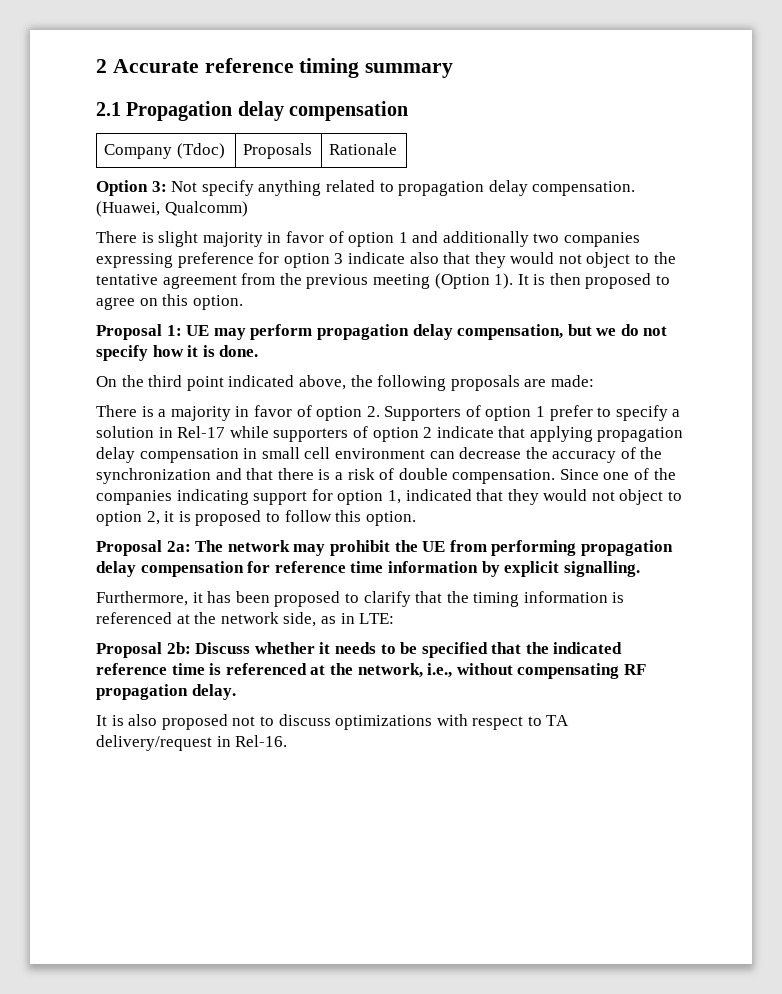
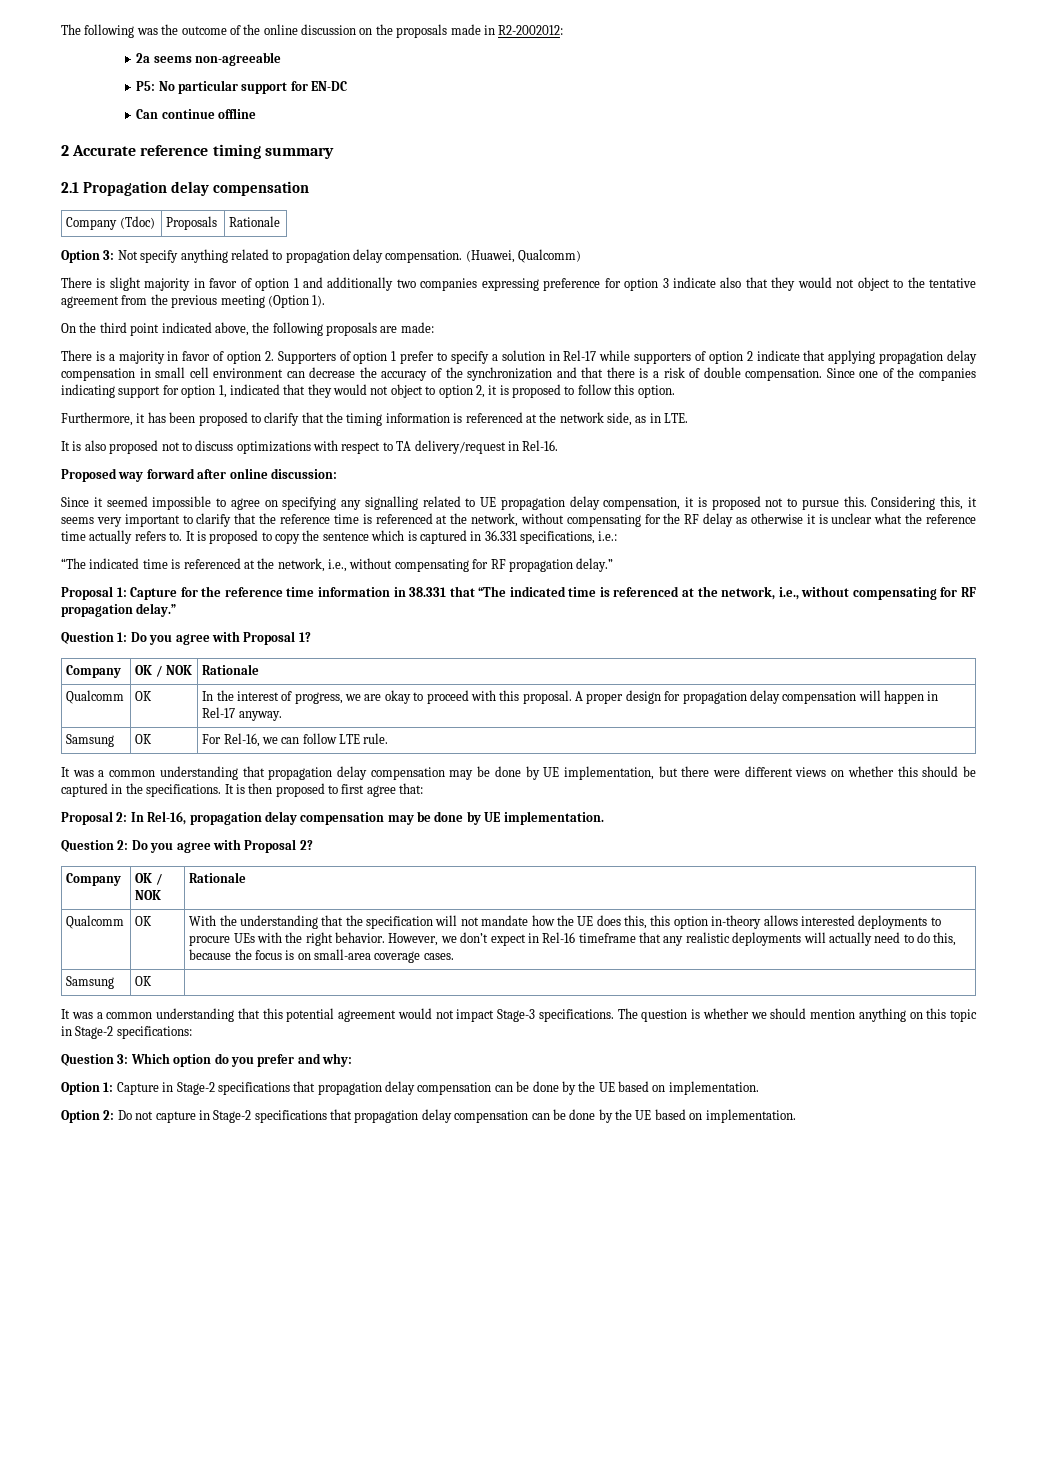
(96, 66) none -> [61,24,564,38] [136,52,282,66] [136,80,348,94] [136,108,257,119] The following was the outcome of the online discussion on the proposals made in R2-2002012: // 2a seems non-agreeable // P5: No particular support for EN-DC // Can continue offline //
[517,273,671,289] [96,294,243,310] [96,324,668,340] [96,345,259,361] It is then proposed to agree on this option. // Proposal 1: UE may perform propagation delay compensation, but we do not specify how it is done. -> (326, 301) none
[96,540,673,556] [96,561,640,577] // Proposal 2a: The network may prohibit the UE from performing propagation delay compensation for reference time information by explicit signalling. -> (675, 391) none
[359,613,395,624] [96,642,623,658] [96,663,646,679] [96,684,236,700] LTE: // Proposal 2b: Discuss whether it needs to be specified that the indicated reference time is referenced at the network, i.e., without compensating RF propagation delay. -> [664,413,689,423] LTE.
(288, 741) none -> [61,468,337,482] [61,496,977,510] [61,513,976,527] [61,530,618,544] [61,558,614,572] [61,586,977,600] [61,603,177,617] [61,631,311,645] [66,665,122,678] [135,665,192,677] [202,664,260,675] [66,690,125,704] [135,691,153,701] [202,690,939,704] [202,707,282,721] [66,734,115,747] [135,734,153,744] [202,733,389,747] [61,766,977,780] [61,783,424,797] [61,811,604,825] [61,839,313,853] [66,873,122,886] [135,873,163,885] [135,890,162,900] [189,872,247,883] [66,915,125,929] [135,916,153,926] [189,915,941,929] [189,932,957,946] [189,949,454,963] [66,976,115,989] [135,976,153,986] [61,1008,977,1022] [61,1026,192,1039] [61,1053,352,1067] [61,1081,759,1095] [61,1109,796,1123] // Proposed way forward after online discussion: // Since it seemed impossible to agree on specifying any signalling related to UE propagation delay compensation, it is proposed not to pursue this. Considering this, it seems very important to clarify that the reference time is referenced at the network, without compensating for the RF delay as otherwise it is unclear what the reference time actually refers to. It is proposed to copy the sentence which is captured in 36.331 specifications, i.e.: // “The indicated time is referenced at the network, i.e., without compensating for RF propagation delay.” // Proposal 1: Capture for the reference time information in 38.331 that “The indicated time is referenced at the network, i.e., without compensating for RF propagation delay.” // Question 1: Do you agree with Proposal 1? // Company | OK / NOK | Rationale // Qualcomm | OK | In the interest of progress, we are okay to proceed with this proposal. A proper design for propagation delay compensation will happen in Rel-17 anyway. // Samsung | OK | For Rel-16, we can follow LTE rule. // It was a common understanding that propagation delay compensation may be done by UE implementation, but there were different views on whether this should be captured in the specifications. It is then proposed to first agree that: // Proposal 2: In Rel-16, propagation delay compensation may be done by UE implementation. // Question 2: Do you agree with Proposal 2? // Company | OK / NOK | Rationale // Qualcomm | OK | With the understanding that the specification will not mandate how the UE does this, this option in-theory allows interested deployments to procure UEs with the right behavior. However, we don’t expect in Rel-16 timeframe that any realistic deployments will actually need to do this, because the focus is on small-area coverage cases. // Samsung | OK | // It was a common understanding that this potential agreement would not impact Stage-3 specifications. The question is whether we should mention anything on this topic in Stage-2 specifications: // Question 3: Which option do you prefer and why: // Option 1: Capture in Stage-2 specifications that propagation delay compensation can be done by the UE based on implementation. // Option 2: Do not capture in Stage-2 specifications that propagation delay compensation can be done by the UE based on implementation.

